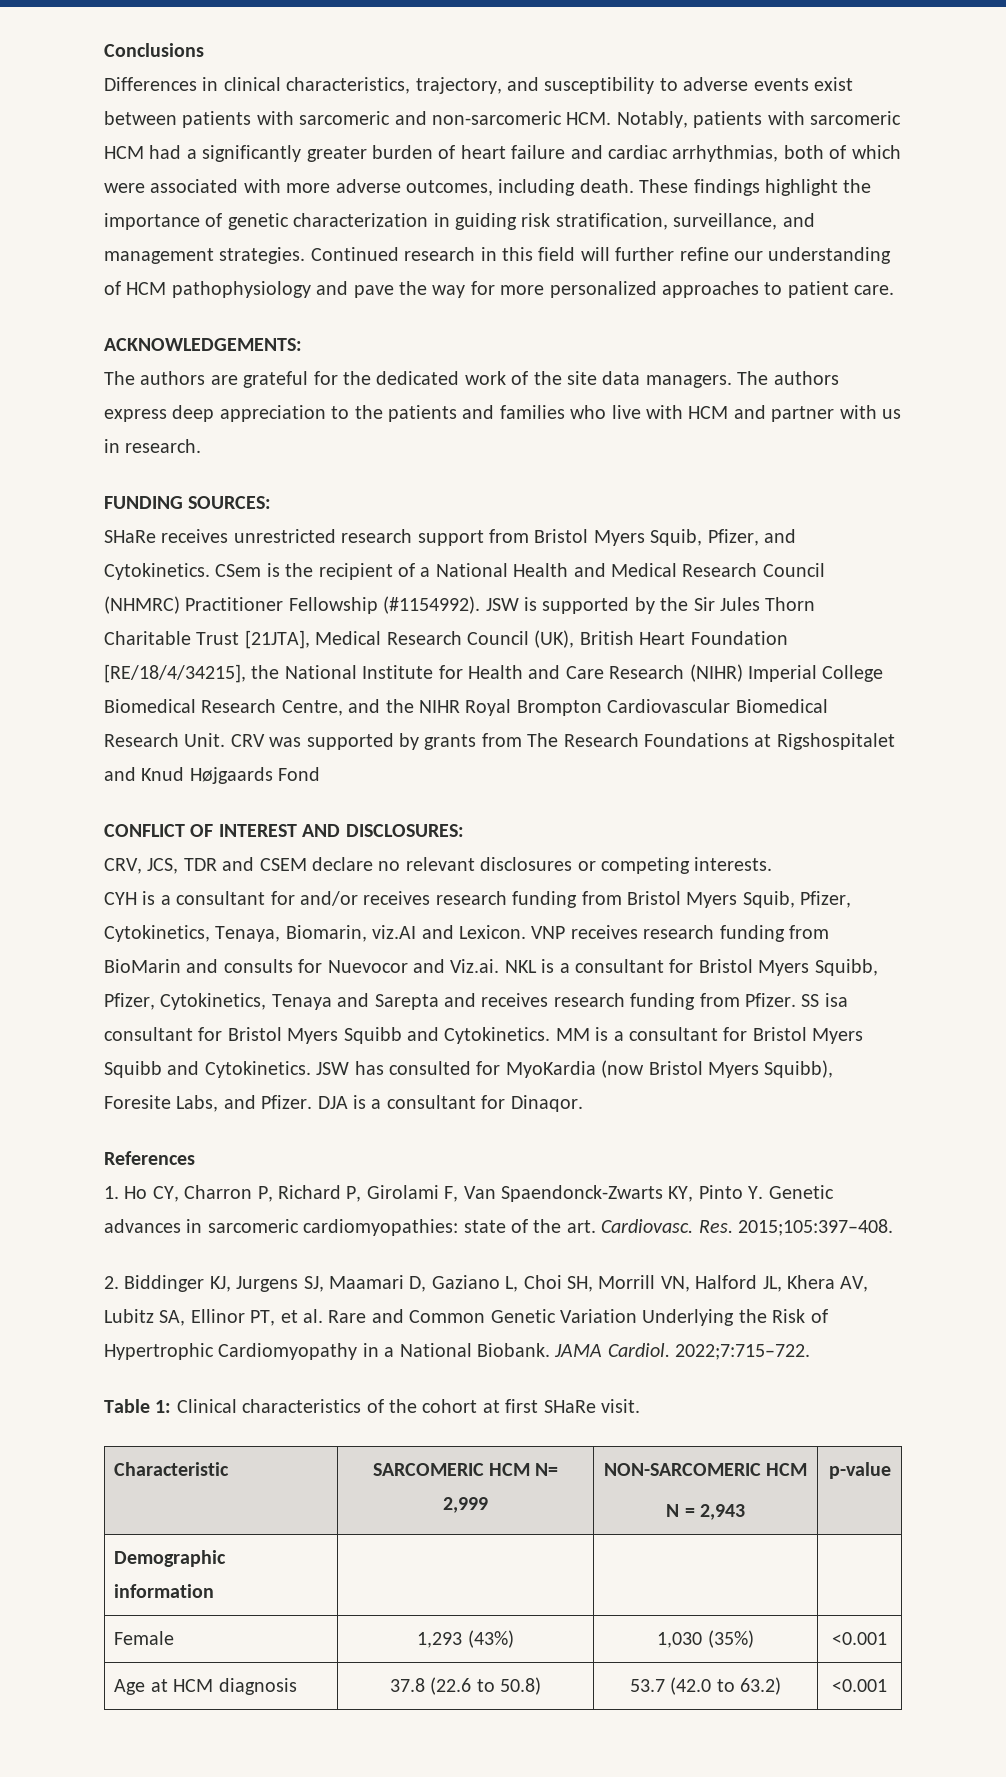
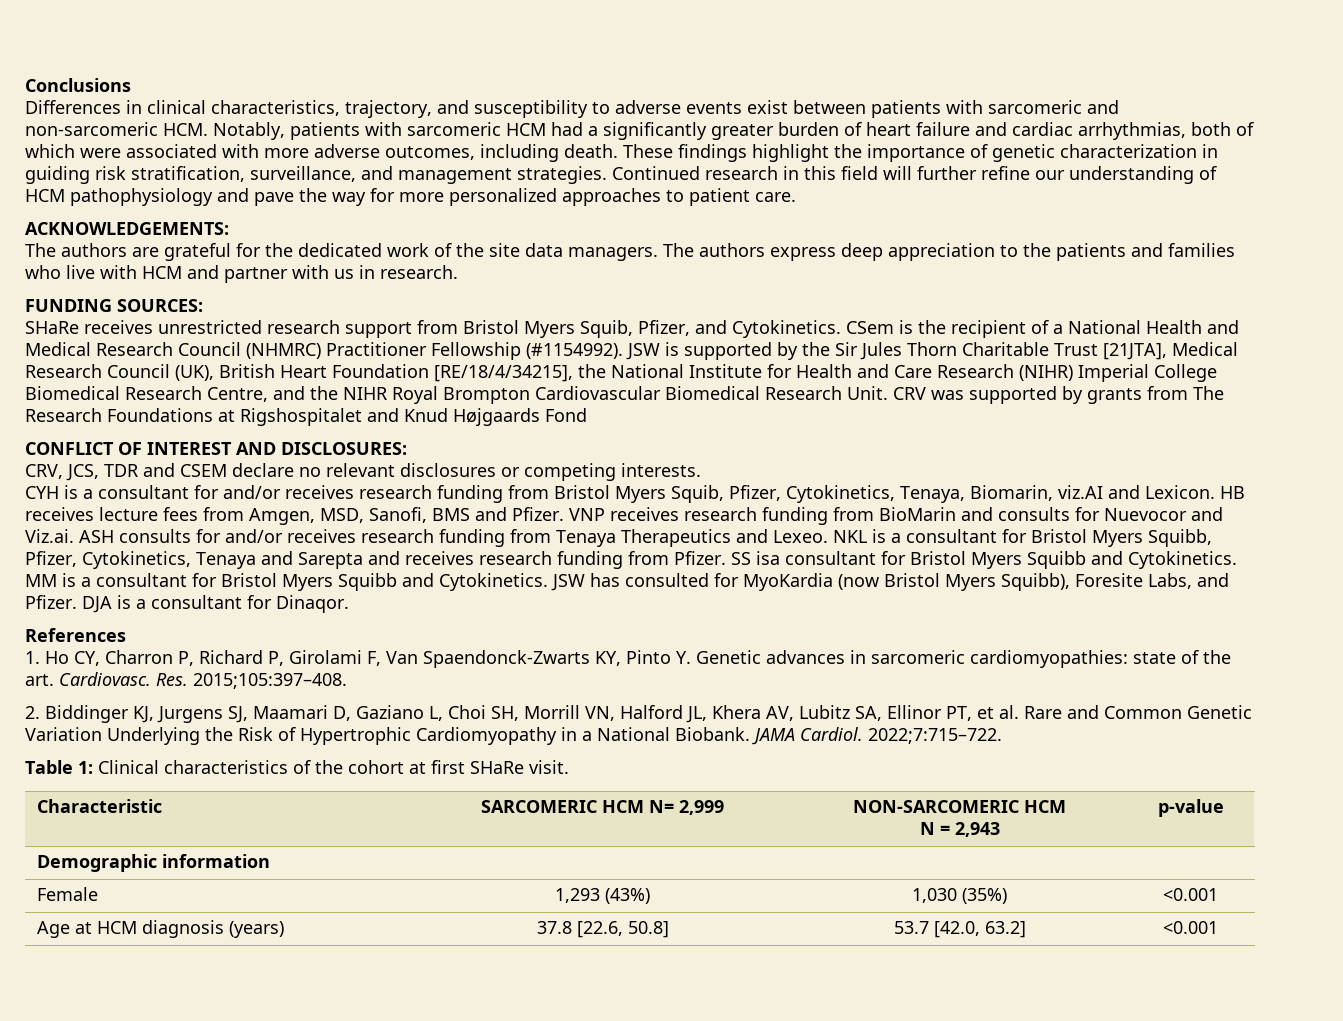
(526, 932) none -> [1220,486,1245,499] [25,507,564,525] HB receives lecture fees from Amgen, MSD, Sanofi, BMS and Pfizer.
(500, 966) none -> [79,529,828,547] ASH consults for and/or receives research funding from Tenaya Therapeutics and Lexeo.
(297, 1686) none -> [229,921,285,938] (years)
[430,1677,542,1695] [629,1677,782,1695] (22.6 to 50.8) | 53.7 (42.0 to 63.2) -> [576,921,669,938] [893,921,1026,938] [22.6, 50.8] | 53.7 [42.0, 63.2]

